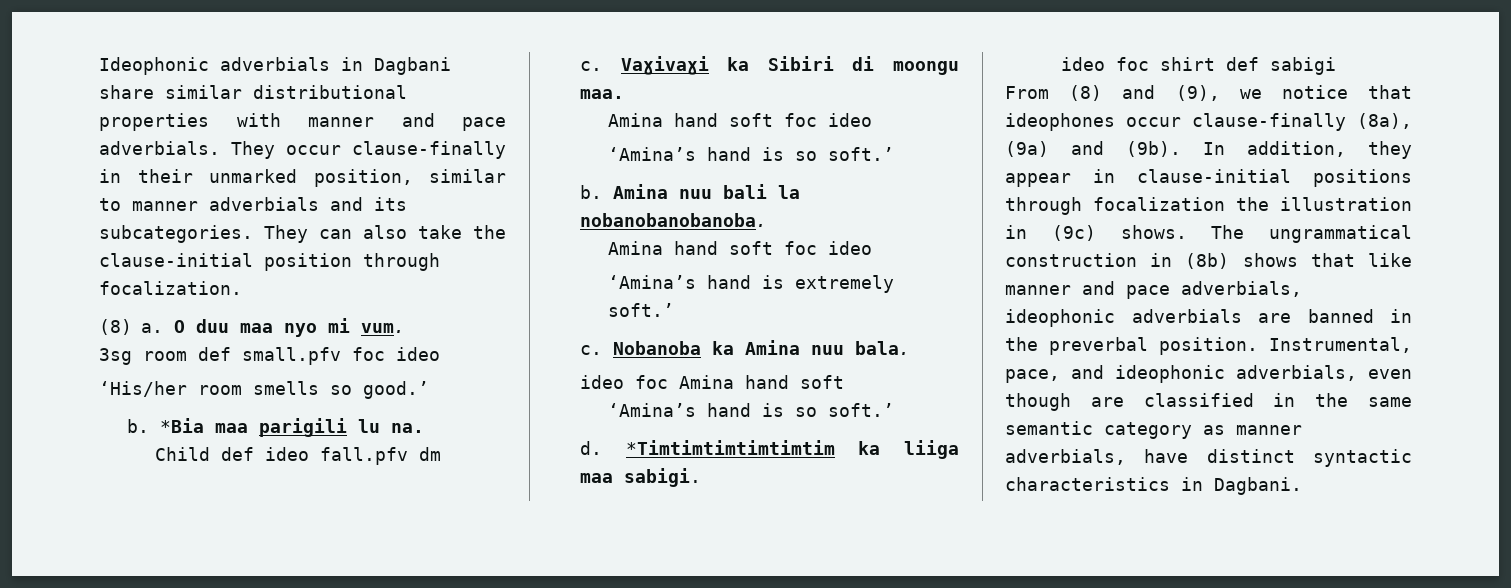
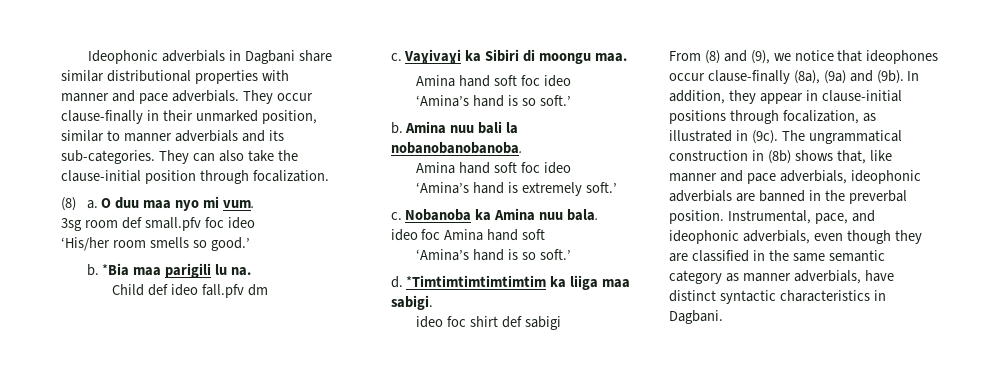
[99,225,253,243] subcategories. -> [61,150,155,164] sub-categories.
[1093,197,1412,211] [1005,225,1187,241] focalization the illustration in (9c) shows. -> [782,110,876,124] [669,130,778,144] focalization, as illustrated in (9c).
[1310,253,1355,267] that -> [836,150,866,164] that,
(1071, 402) none -> [894,230,922,244] they

